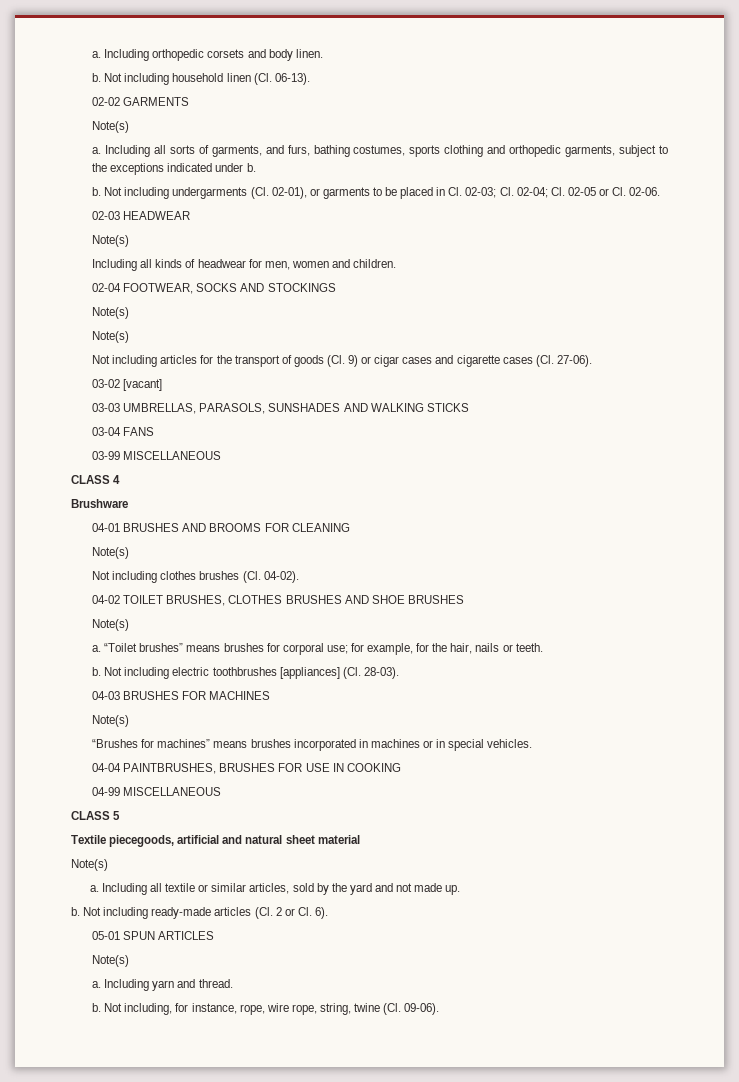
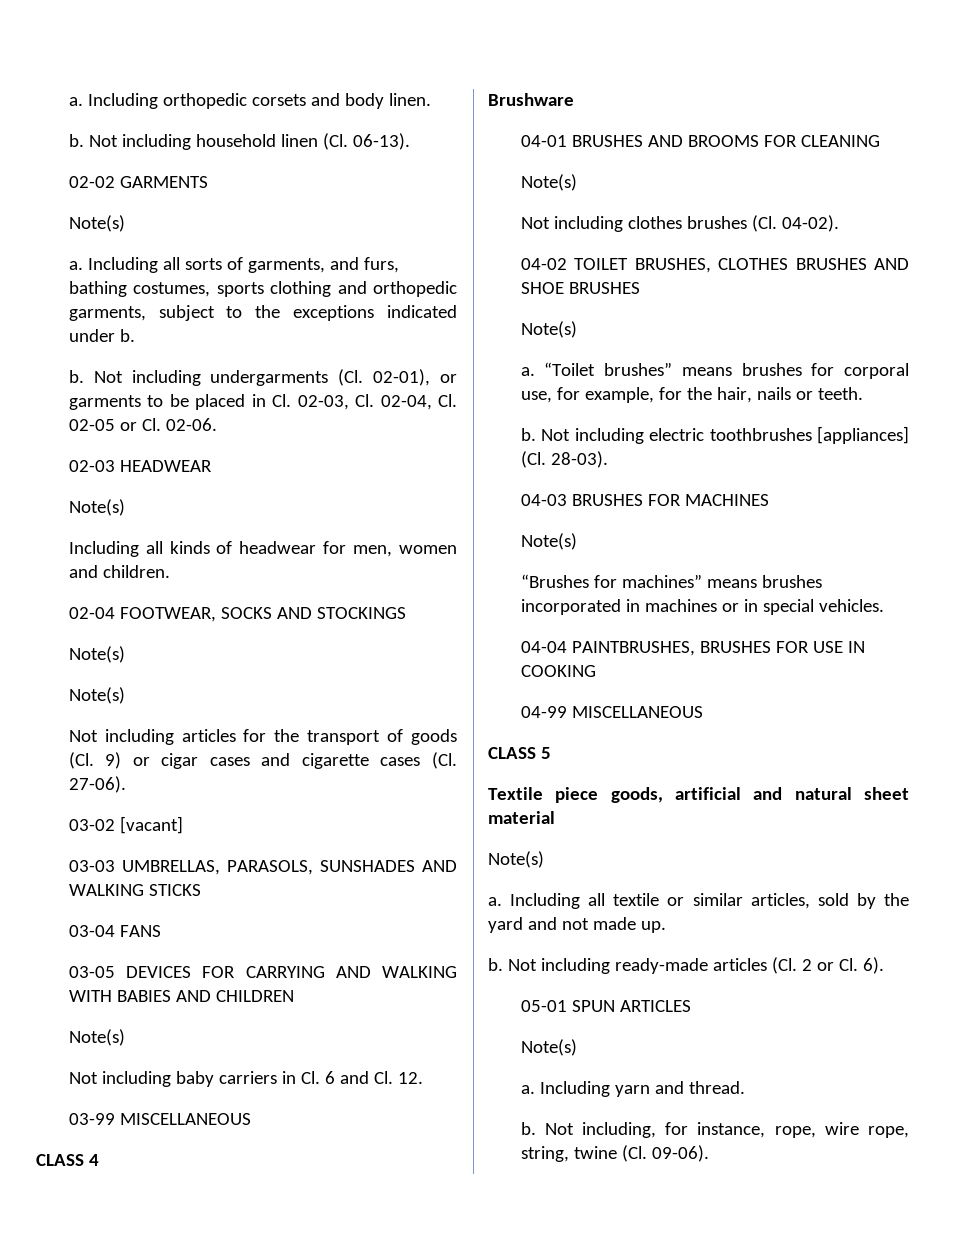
[465,187,548,198] 02-03; Cl. 02-04; -> [297,394,432,410] 02-03, Cl. 02-04,
(155, 431) none -> [68,966,457,978] [68,990,294,1002] [68,1029,125,1046] [68,1071,423,1087] // 03-05 DEVICES FOR CARRYING AND WALKING WITH BABIES AND CHILDREN // Note(s) // Not including baby carriers in Cl. 6 and Cl. 12.
[326,645,348,654] use; -> [520,391,552,403] use,
[109,835,175,847] piecegoods, -> [555,787,663,803] piece goods,

